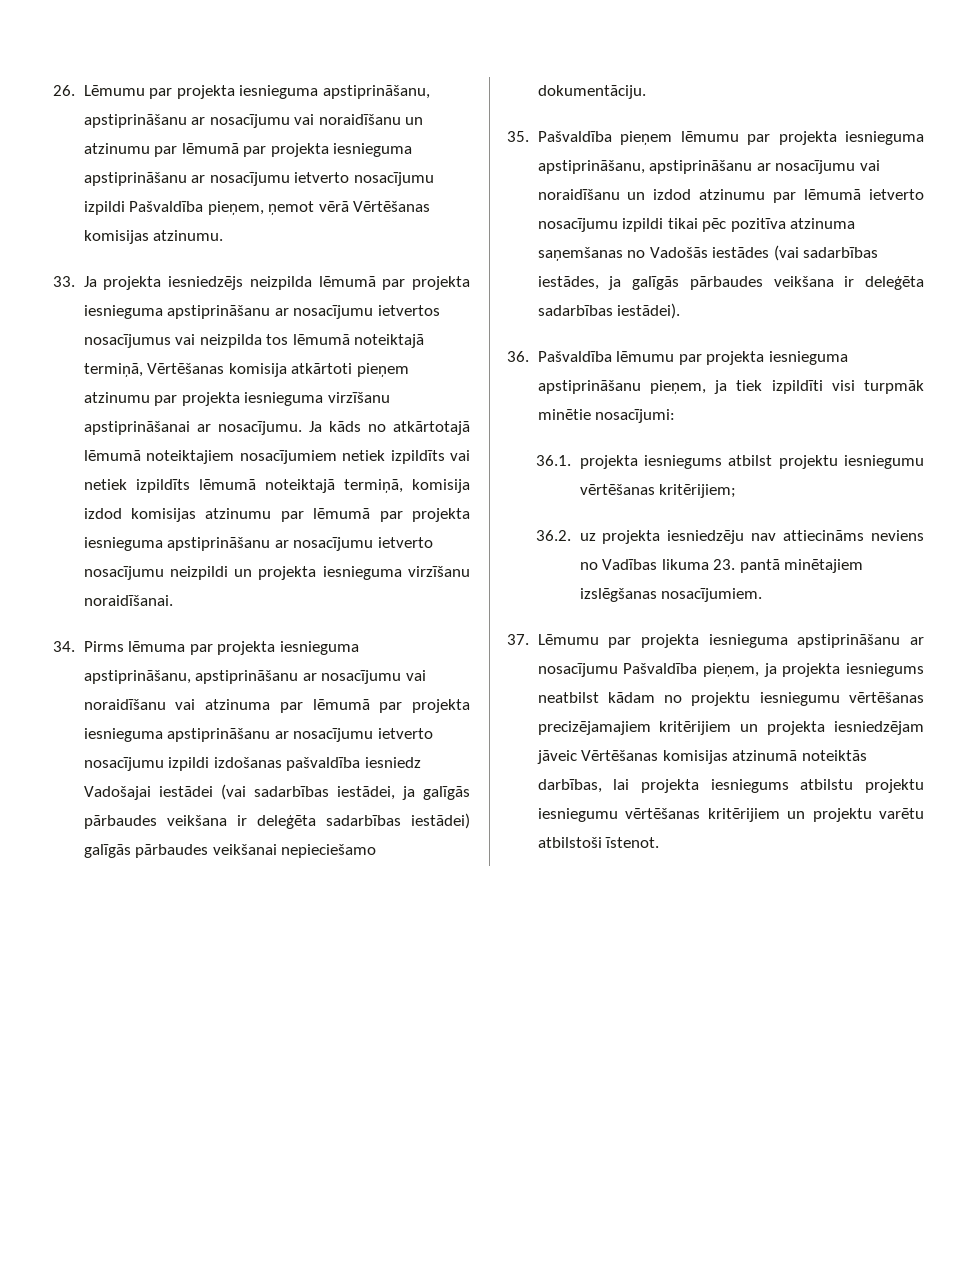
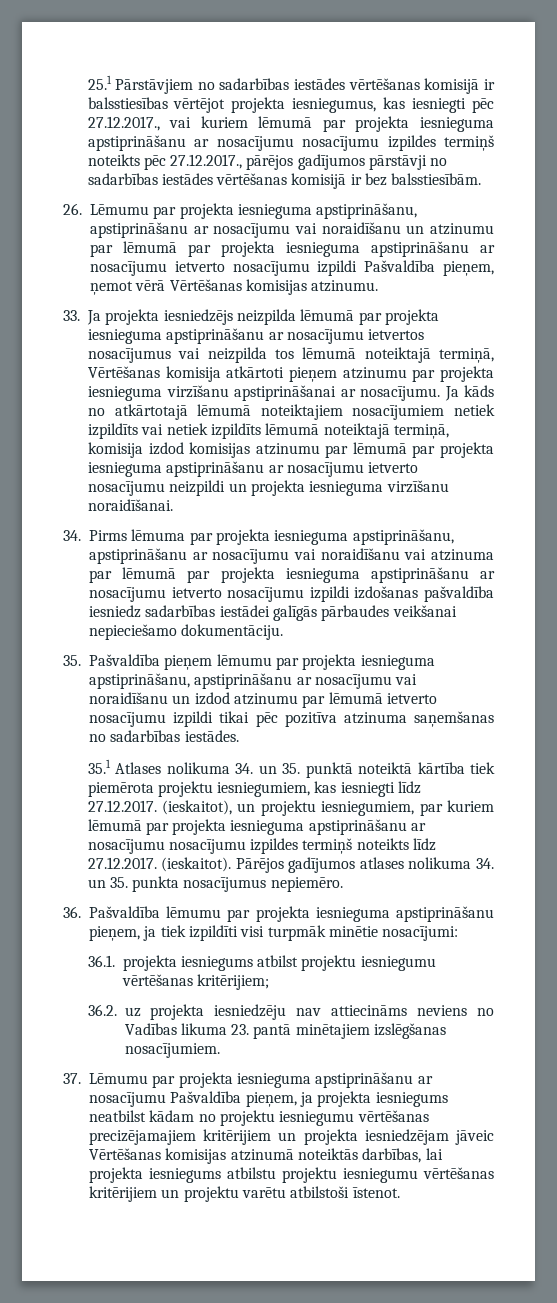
(53, 90) none -> [87,75,496,94] [87,97,494,113] [87,116,494,132] [87,135,495,151] [87,154,448,170] [87,173,482,189] 25.1 Pārstāvjiem no sadarbības iestādes vērtēšanas komisijā ir balsstiesības vērtējot projekta iesniegumus, kas iesniegti pēc 27.12.2017., vai kuriem lēmumā par projekta iesnieguma apstiprināšanu ar nosacījumu nosacījumu izpildes termiņš noteikts pēc 27.12.2017., pārējos gadījumos pārstāvji no sadarbības iestādes vērtēšanas komisijā ir bez balsstiesībām. //
[83,784,470,800] [83,813,470,829] Vadošajai iestādei (vai sadarbības iestādei, ja galīgās pārbaudes veikšana ir deleģēta sadarbības iestādei) -> [145,605,270,617] sadarbības iestādei
[649,245,879,261] [537,276,924,290] [537,303,681,319] Vadošās iestādes (vai sadarbības iestādes, ja galīgās pārbaudes veikšana ir deleģēta sadarbības iestādei). -> [110,730,239,742] [87,759,496,778] [87,781,422,797] [87,800,494,816] [87,819,427,835] [87,838,437,854] [87,857,495,873] [87,876,343,892] sadarbības iestādes. // 35.1 Atlases nolikuma 34. un 35. punktā noteiktā kārtība tiek piemērota projektu iesniegumiem, kas iesniegti līdz 27.12.2017. (ieskaitot), un projektu iesniegumiem, par kuriem lēmumā par projekta iesnieguma apstiprināšanu ar nosacījumu nosacījumu izpildes termiņš noteikts līdz 27.12.2017. (ieskaitot). Pārējos gadījumos atlases nolikuma 34. un 35. punkta nosacījumus nepiemēro.

